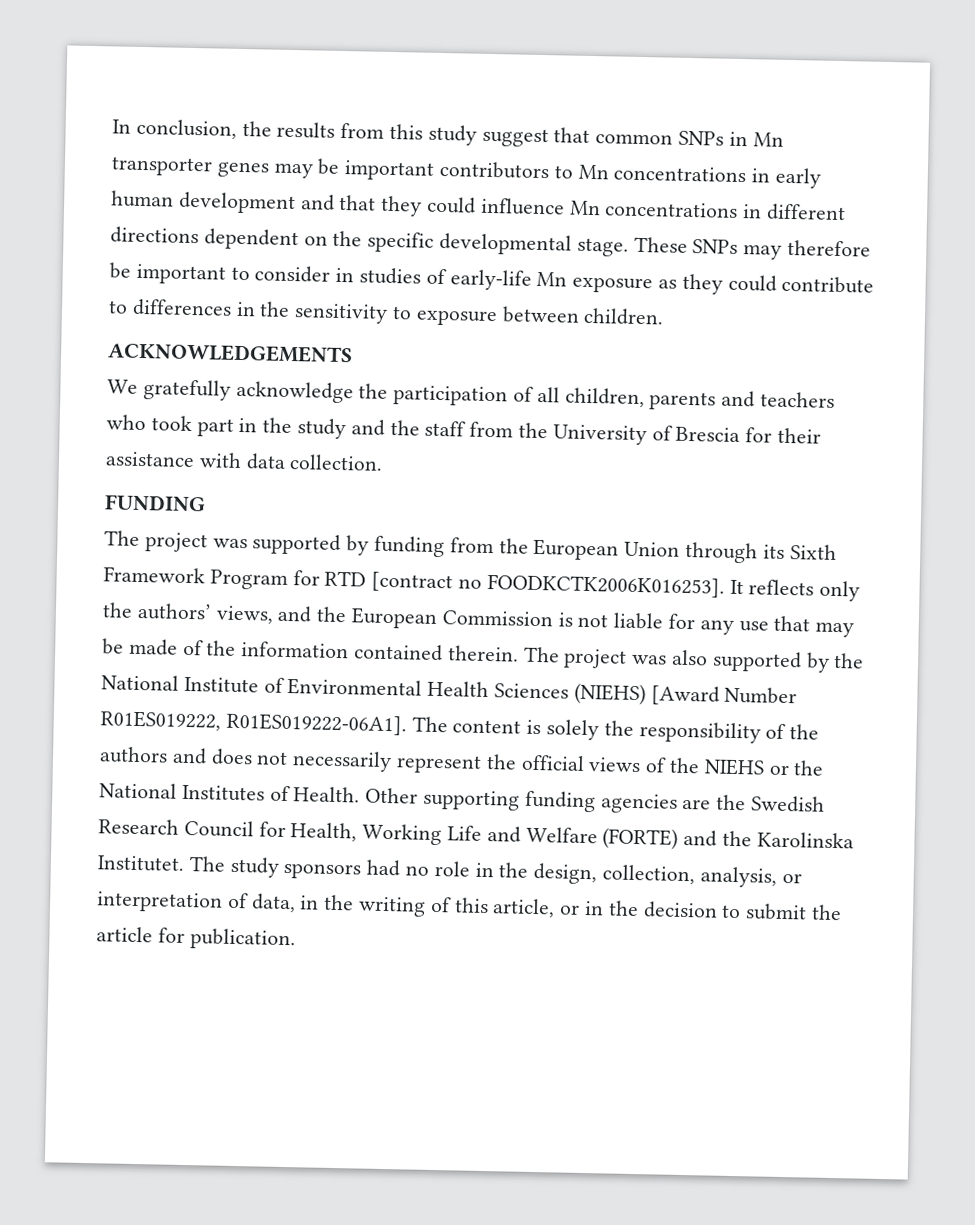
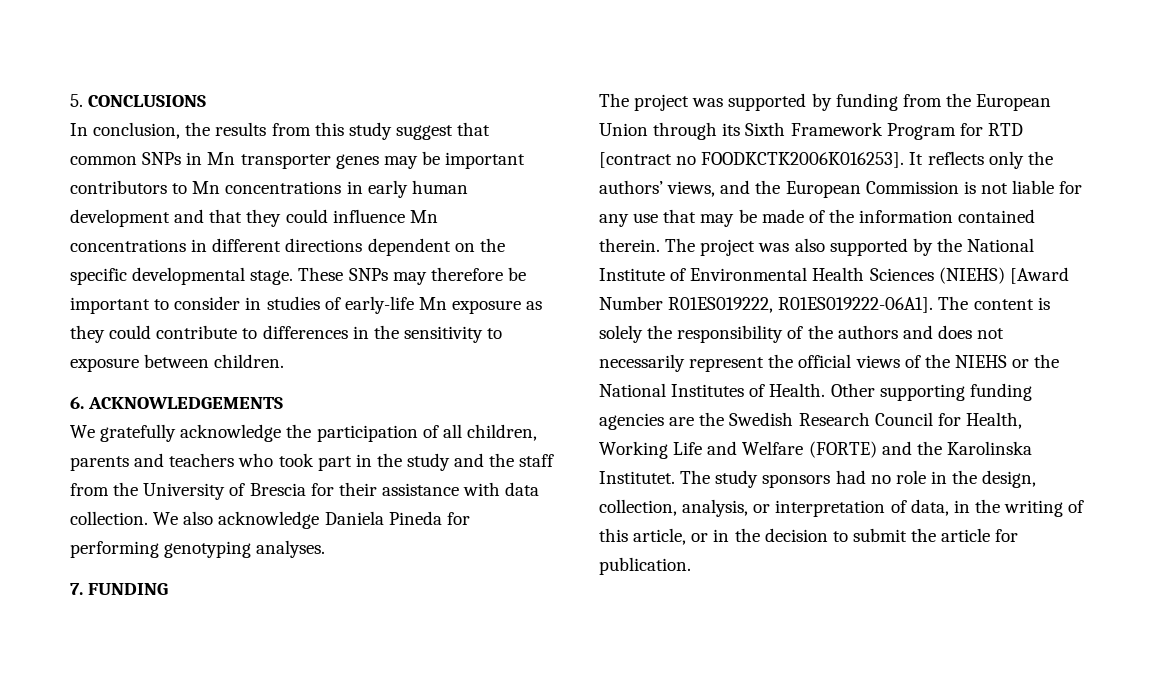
(112, 126) none -> [70,94,207,107] 5. CONCLUSIONS //
(665, 316) none -> [70,396,84,409] 6.
(384, 462) // -> [153,511,470,529] [70,540,326,558] [70,583,83,595] We also acknowledge Daniela Pineda for performing genotyping analyses. // 7.

